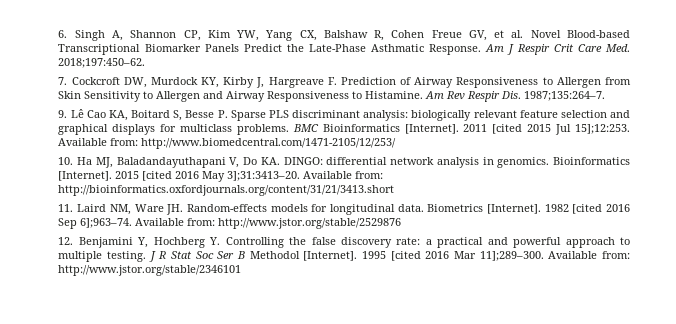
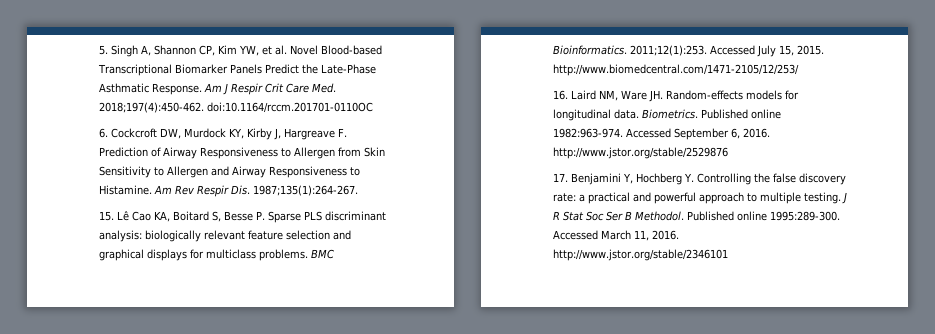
[58,30,68,38] 6. -> [98,45,108,55] 5.
[265,30,487,41] Yang CX, Balshaw R, Cohen Freue GV, -> (259, 50) none
[58,58,146,68] [58,77,68,85] 2018;197:450–62. // 7. -> [98,102,373,113] [98,128,108,138] 2018;197(4):450-462. doi:10.1164/rccm.201701-0110OC // 6.
[524,91,606,101] [58,110,68,118] 1987;135:264–7. // 9. -> [252,185,358,196] [98,211,114,221] 1987;135(1):264-267. // 15.
[322,124,631,135] [58,138,397,149] [58,157,631,168] [58,171,384,182] [58,185,395,196] [58,204,74,212] Bioinformatics [Internet]. 2011 [cited 2015 Jul 15];12:253. Available from: http://www.biomedcentral.com/1471-2105/12/253/ // 10. Ha MJ, Baladandayuthapani V, Do KA. DINGO: differential network analysis in genomics. Bioinformatics [Internet]. 2015 [cited 2016 May 3];31:3413–20. Available from: http://bioinformatics.oxfordjournals.org/content/31/21/3413.short // 11. -> [552,45,824,57] [552,64,799,76] [552,90,568,100] Bioinformatics. 2011;12(1):253. Accessed July 15, 2015. http://www.biomedcentral.com/1471-2105/12/253/ // 16.
[427,204,630,214] [58,218,216,229] Biometrics [Internet]. 1982 [cited 2016 Sep 6];963–74. Available from: -> [641,109,781,119] [552,128,770,140] Biometrics. Published online 1982:963-974. Accessed September 6, 2016.
[58,237,74,245] 12. -> [552,173,568,182] 17.
[249,251,630,261] Methodol [Internet]. 1995 [cited 2016 Mar 11];289–300. Available from: -> [634,211,840,221] [552,230,679,241] Methodol. Published online 1995:289-300. Accessed March 11, 2016.

